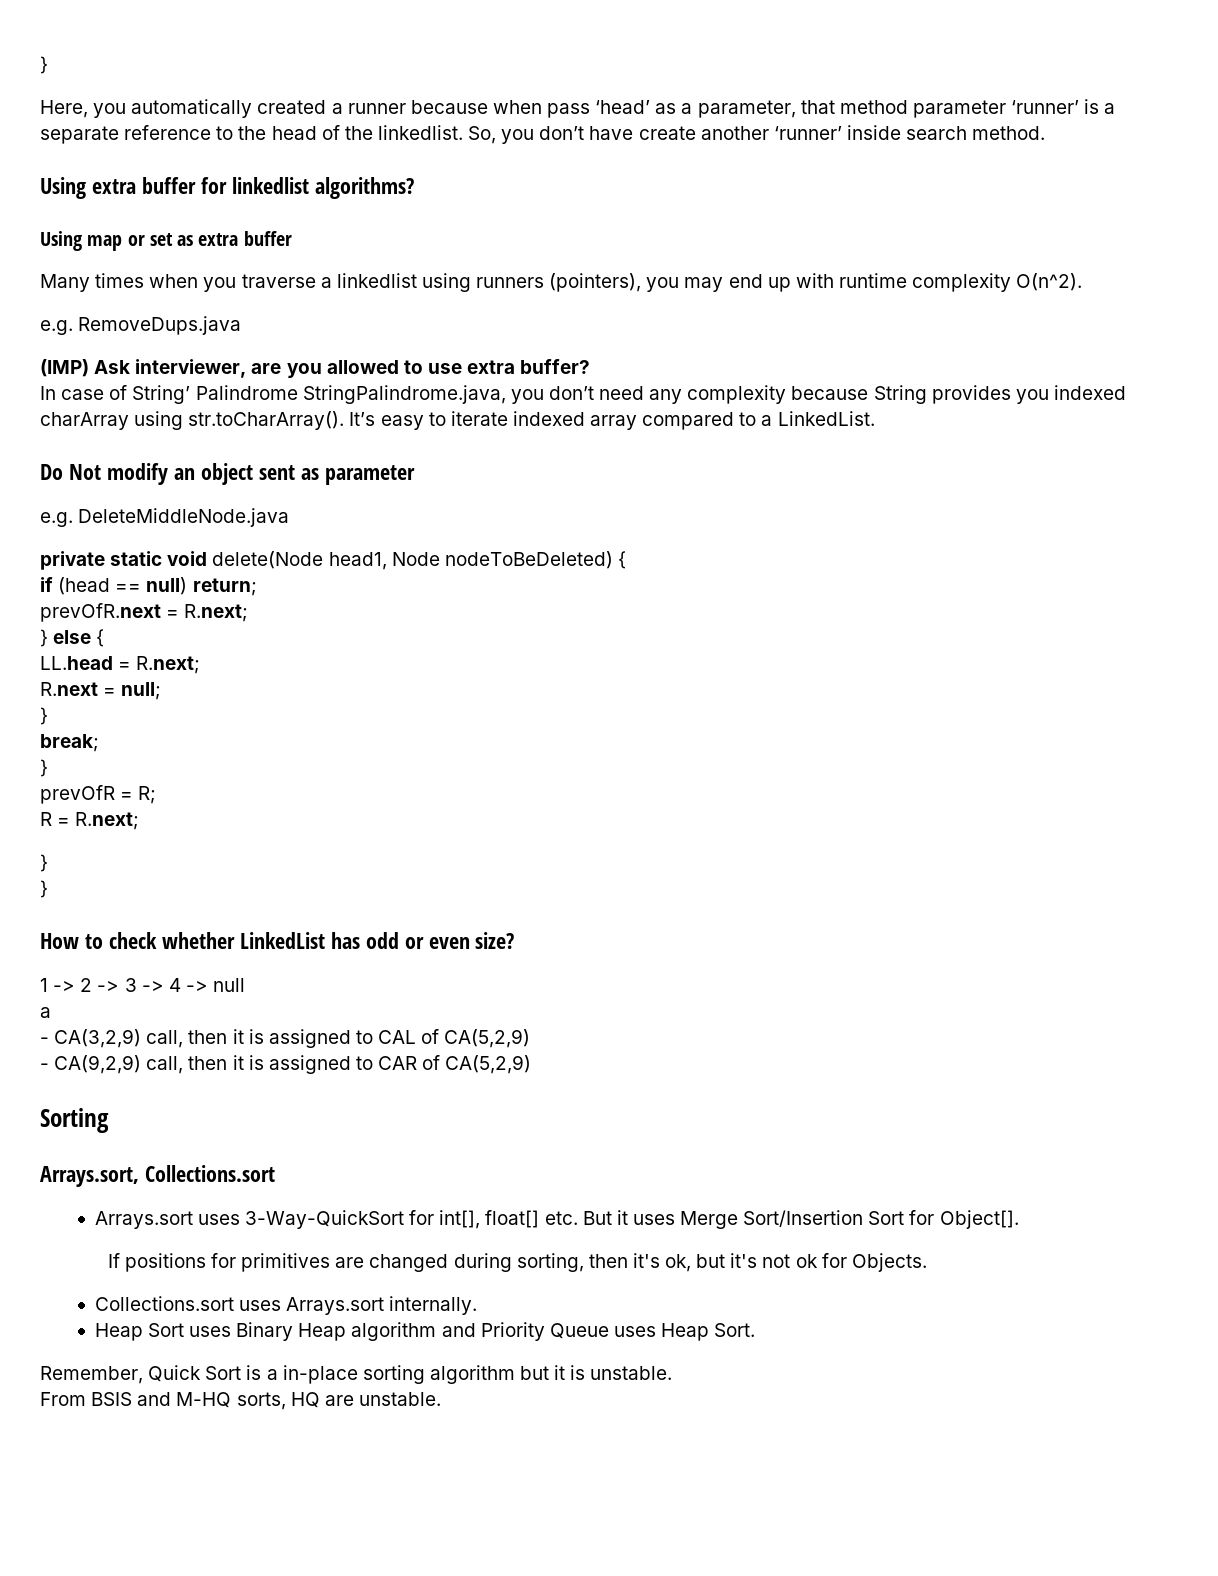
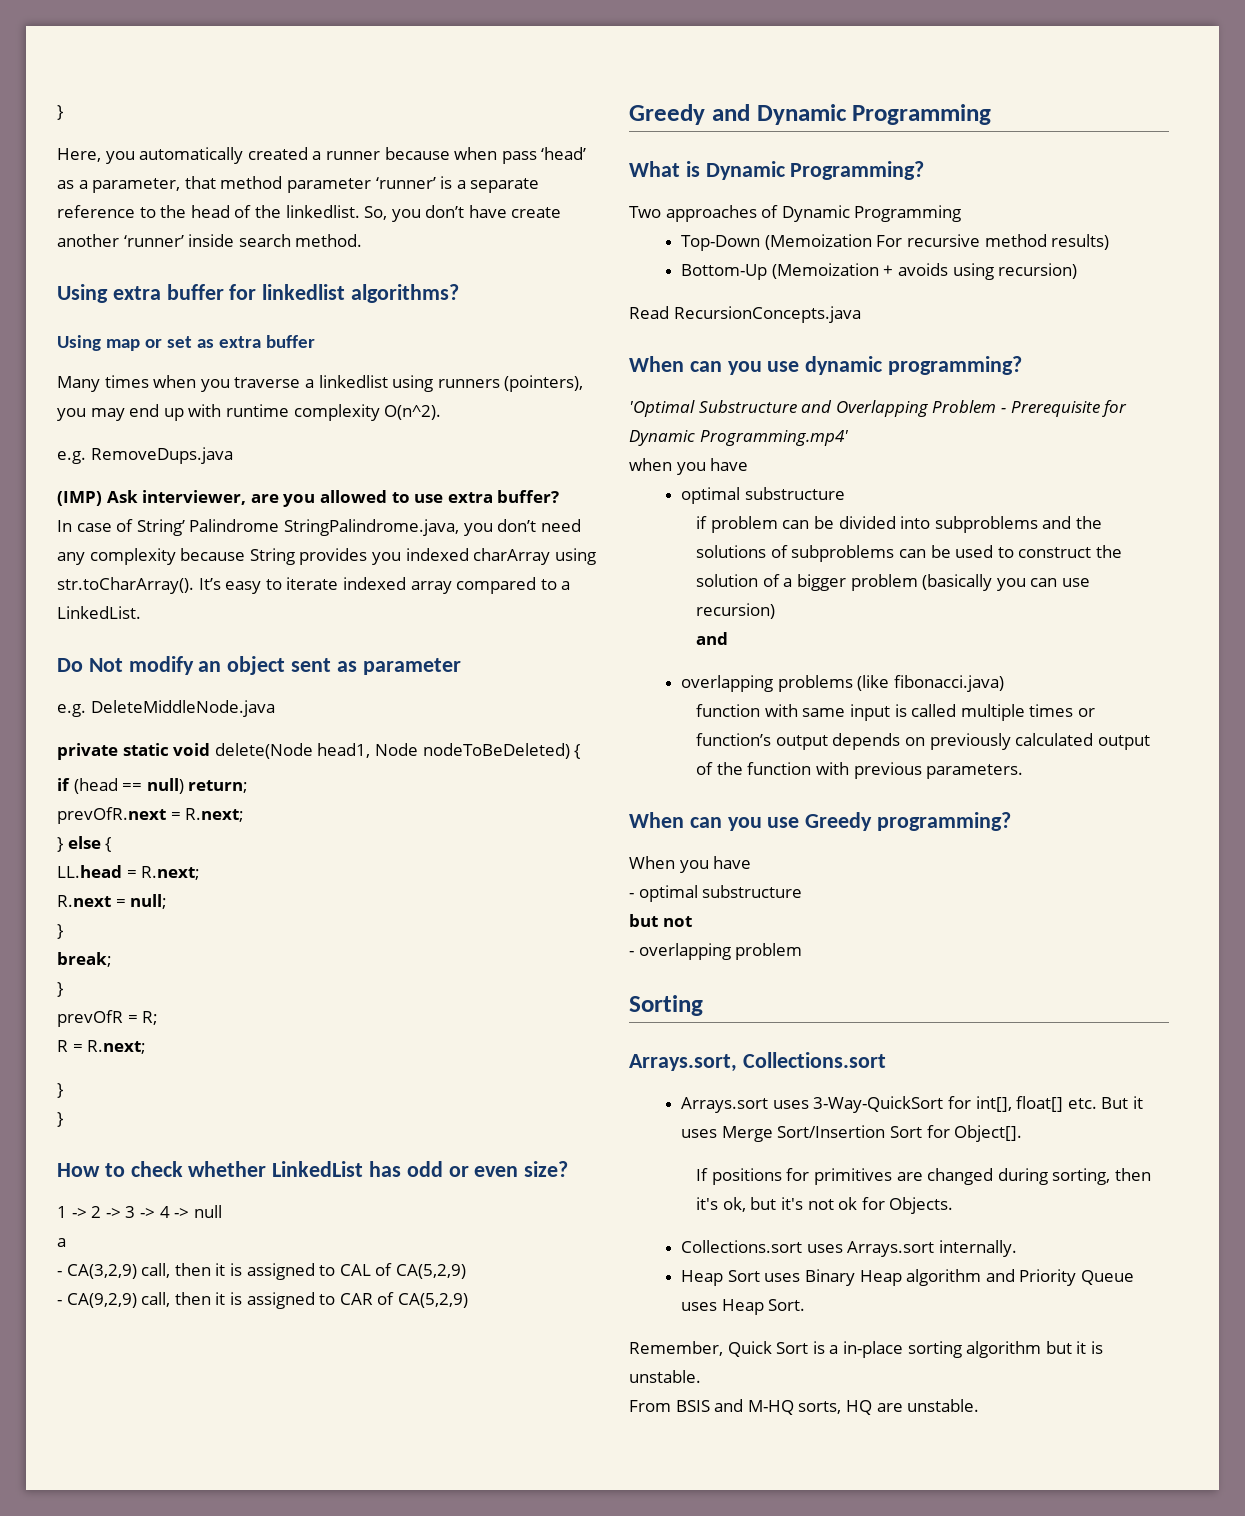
(532, 1064) none -> [629,104,992,125] [629,161,925,180] [629,205,962,222] [681,234,1110,251] [681,263,1078,280] [629,306,861,323] [629,356,1023,375] [629,400,1128,417] [629,430,849,446] [629,458,749,475] [681,487,845,504] [696,516,1102,533] [696,545,1122,562] [696,574,1090,591] [696,603,776,619] [696,632,729,645] [681,675,1005,692] [696,704,1095,721] [696,733,1150,750] [696,762,1024,779] [629,812,1012,831] [629,856,752,873] [629,885,803,902] [629,914,692,927] [629,943,803,960] // Greedy and Dynamic Programming // What is Dynamic Programming? // Two approaches of Dynamic Programming // Top-Down (Memoization For recursive method results) // Bottom-Up (Memoization + avoids using recursion) // Read RecursionConcepts.java // When can you use dynamic programming? // 'Optimal Substructure and Overlapping Problem - Prerequisite for Dynamic Programming.mp4' // when you have // optimal substructure // if problem can be divided into subproblems and the solutions of subproblems can be used to construct the solution of a bigger problem (basically you can use recursion) // and // overlapping problems (like fibonacci.java) // function with same input is called multiple times or function’s output depends on previously calculated output of the function with previous parameters. // When can you use Greedy programming? // When you have // - optimal substructure // but not // - overlapping problem

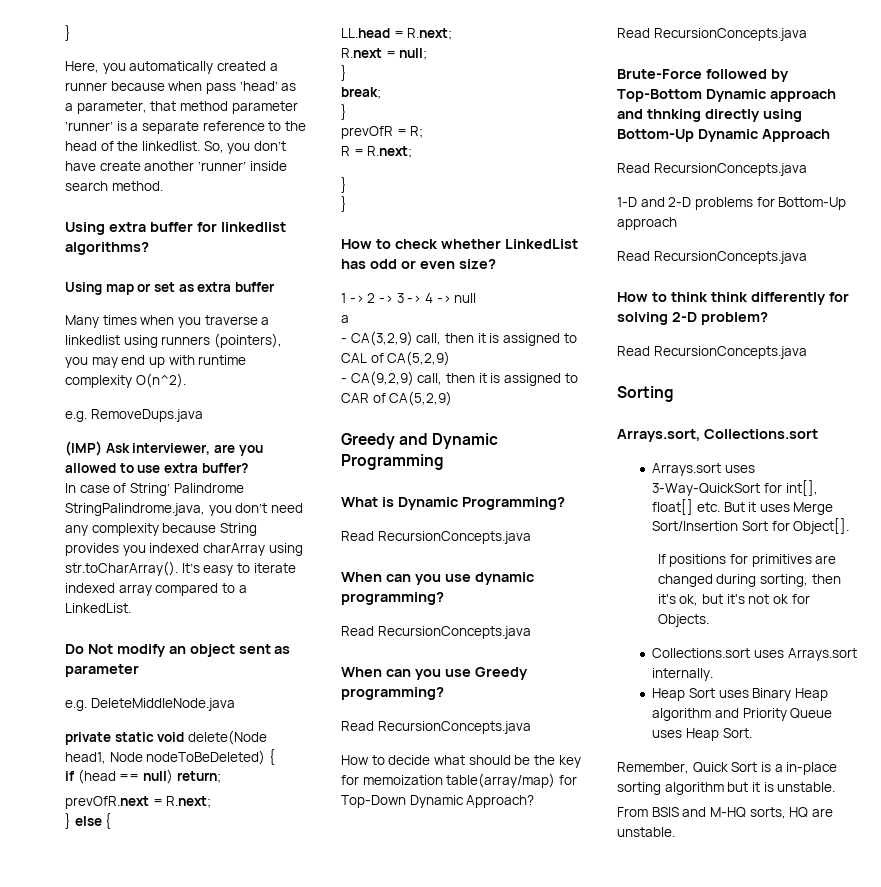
[629,205,962,222] [681,234,1110,251] [681,263,1078,280] // Two approaches of Dynamic Programming // Top-Down (Memoization For recursive method results) // Bottom-Up (Memoization + avoids using recursion) -> (565, 503) none
[629,400,1128,417] [629,430,849,446] [629,458,749,475] [681,487,845,504] [696,516,1102,533] [696,545,1122,562] [696,574,1090,591] [696,603,776,619] [696,632,729,645] [681,675,1005,692] [696,704,1095,721] [696,733,1150,750] [696,762,1024,779] 'Optimal Substructure and Overlapping Problem - Prerequisite for Dynamic Programming.mp4' // when you have // optimal substructure // if problem can be divided into subproblems and the solutions of subproblems can be used to construct the solution of a bigger problem (basically you can use recursion) // and // overlapping problems (like fibonacci.java) // function with same input is called multiple times or function’s output depends on previously calculated output of the function with previous parameters. -> [341,626,531,639] Read RecursionConcepts.java
[629,856,752,873] [629,885,803,902] [629,914,692,927] [629,943,803,960] When you have // - optimal substructure // but not // - overlapping problem -> [341,721,531,734] [341,755,581,768] [341,773,577,788] [341,795,535,808] [617,28,807,41] [617,69,789,82] [617,89,836,102] [617,109,802,122] [617,129,830,142] [617,163,807,176] [617,197,847,210] [617,217,677,230] [617,251,807,264] [617,292,849,305] [617,312,768,325] [617,346,807,359] Read RecursionConcepts.java // How to decide what should be the key for memoization table(array/map) for Top-Down Dynamic Approach? // Read RecursionConcepts.java // Brute-Force followed by Top-Bottom Dynamic approach and thnking directly using Bottom-Up Dynamic Approach // Read RecursionConcepts.java // 1-D and 2-D problems for Bottom-Up approach // Read RecursionConcepts.java // How to think think differently for solving 2-D problem? // Read RecursionConcepts.java

